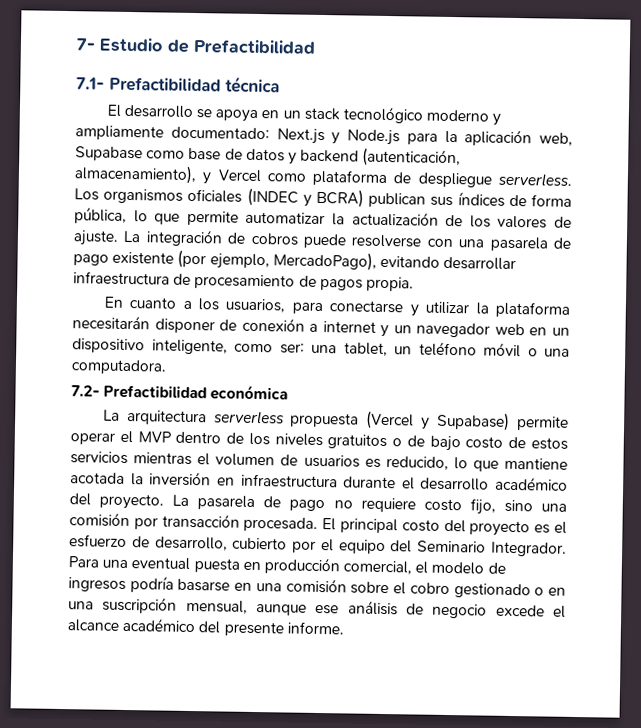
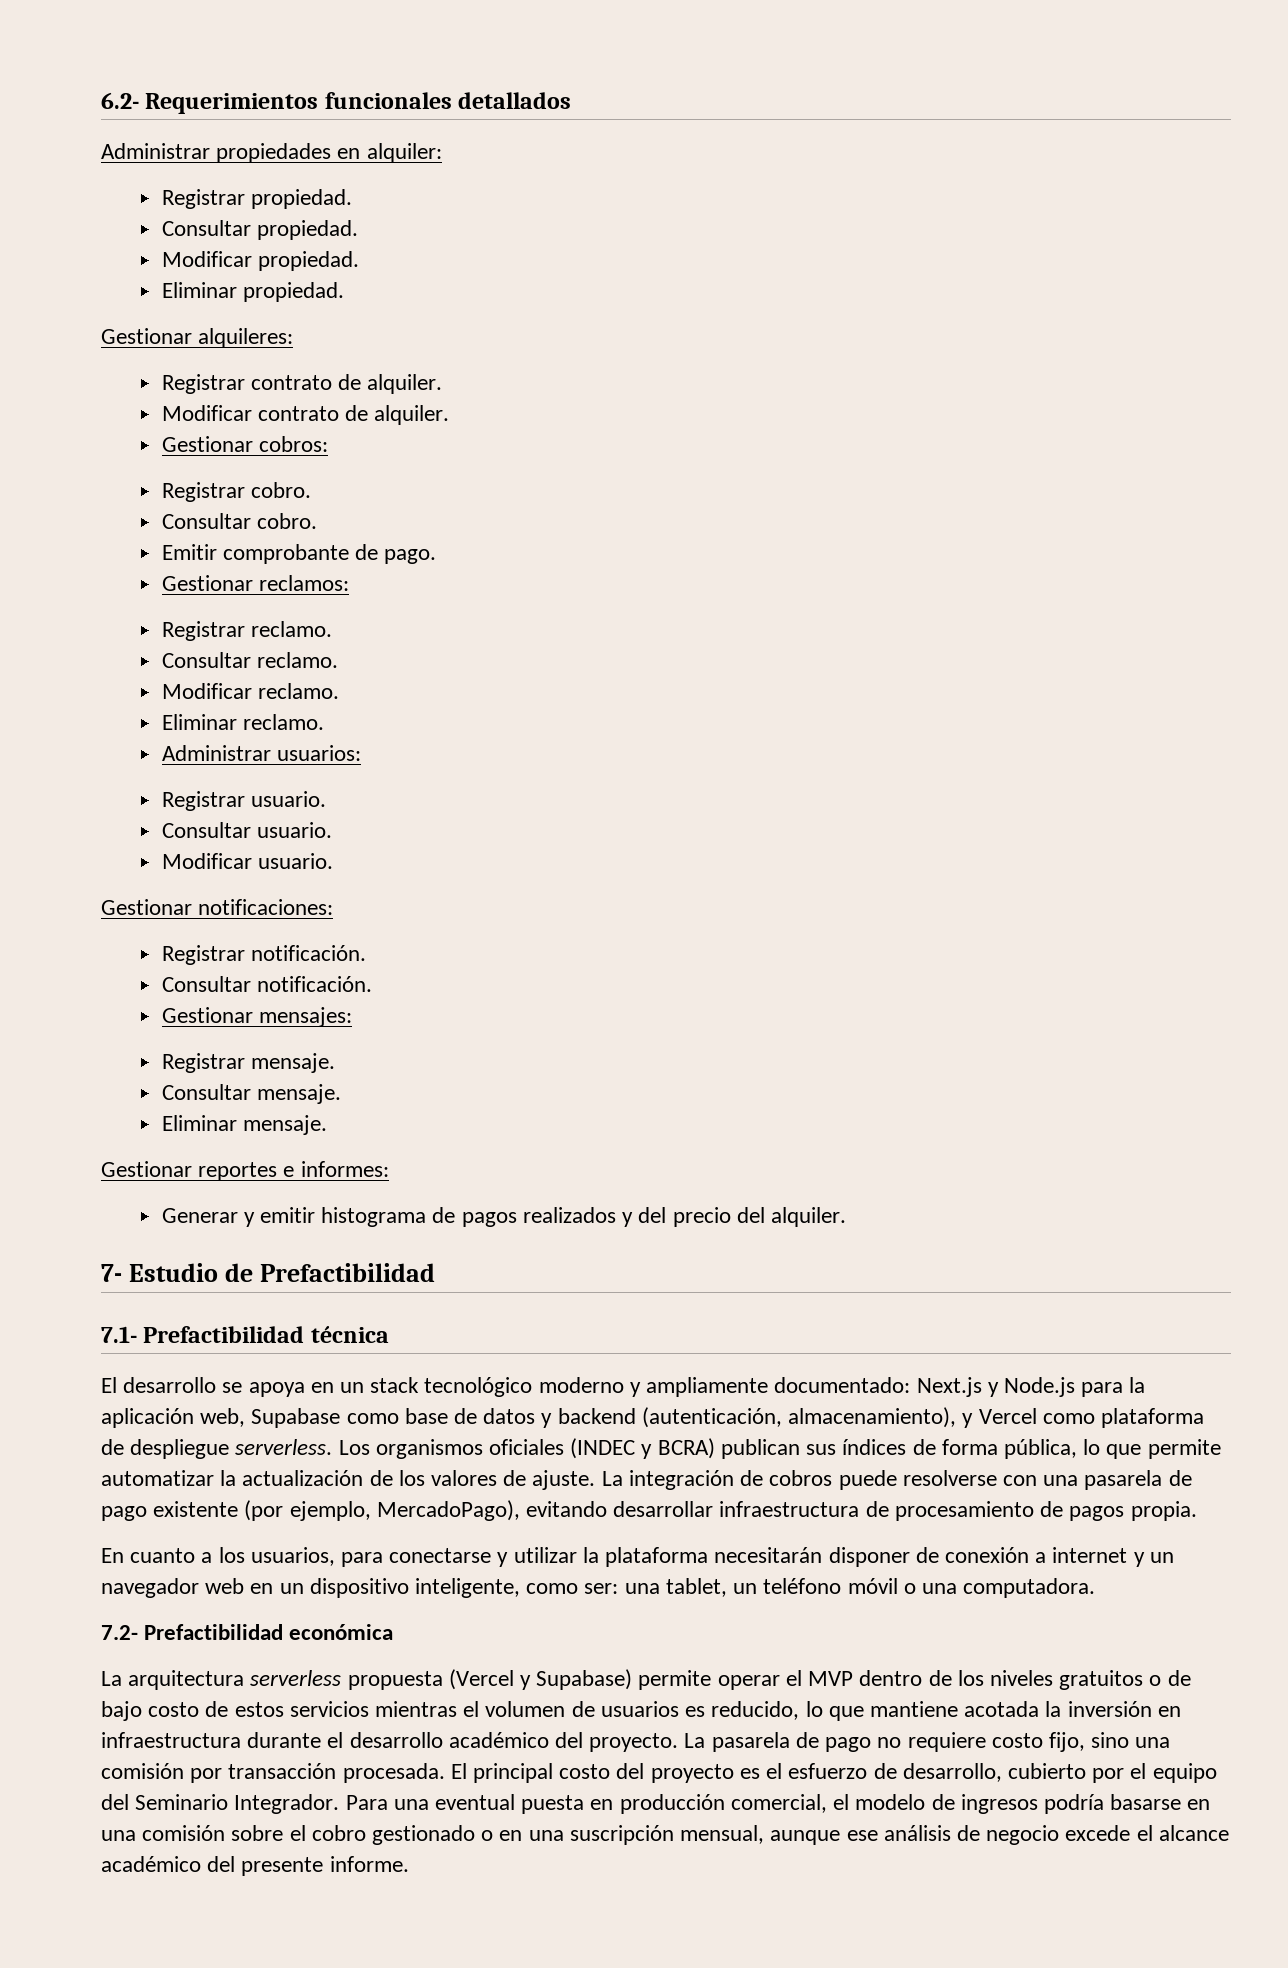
(76, 44) none -> [101,92,572,114] [101,143,442,163] [161,189,352,209] [161,220,358,240] [161,251,359,271] [161,282,344,302] [101,328,294,348] [161,374,443,394] [161,405,450,425] [161,436,328,452] [161,482,311,502] [161,513,317,529] [161,544,437,564] [161,575,349,591] [161,621,332,641] [161,652,338,668] [161,683,339,699] [161,714,324,730] [161,745,361,761] [161,791,326,811] [161,822,332,838] [161,853,333,869] [101,899,334,915] [161,945,366,965] [161,976,372,992] [161,1007,352,1027] [161,1053,335,1073] [161,1084,341,1104] [161,1115,327,1135] [101,1161,389,1181] [161,1207,846,1227] 6.2- Requerimientos funcionales detallados // Administrar propiedades en alquiler: // Registrar propiedad. // Consultar propiedad. // Modificar propiedad. // Eliminar propiedad. // Gestionar alquileres: // Registrar contrato de alquiler. // Modificar contrato de alquiler. // Gestionar cobros: // Registrar cobro. // Consultar cobro. // Emitir comprobante de pago. // Gestionar reclamos: // Registrar reclamo. // Consultar reclamo. // Modificar reclamo. // Eliminar reclamo. // Administrar usuarios: // Registrar usuario. // Consultar usuario. // Modificar usuario. // Gestionar notificaciones: // Registrar notificación. // Consultar notificación. // Gestionar mensajes: // Registrar mensaje. // Consultar mensaje. // Eliminar mensaje. // Gestionar reportes e informes: // Generar y emitir histograma de pagos realizados y del precio del alquiler. //

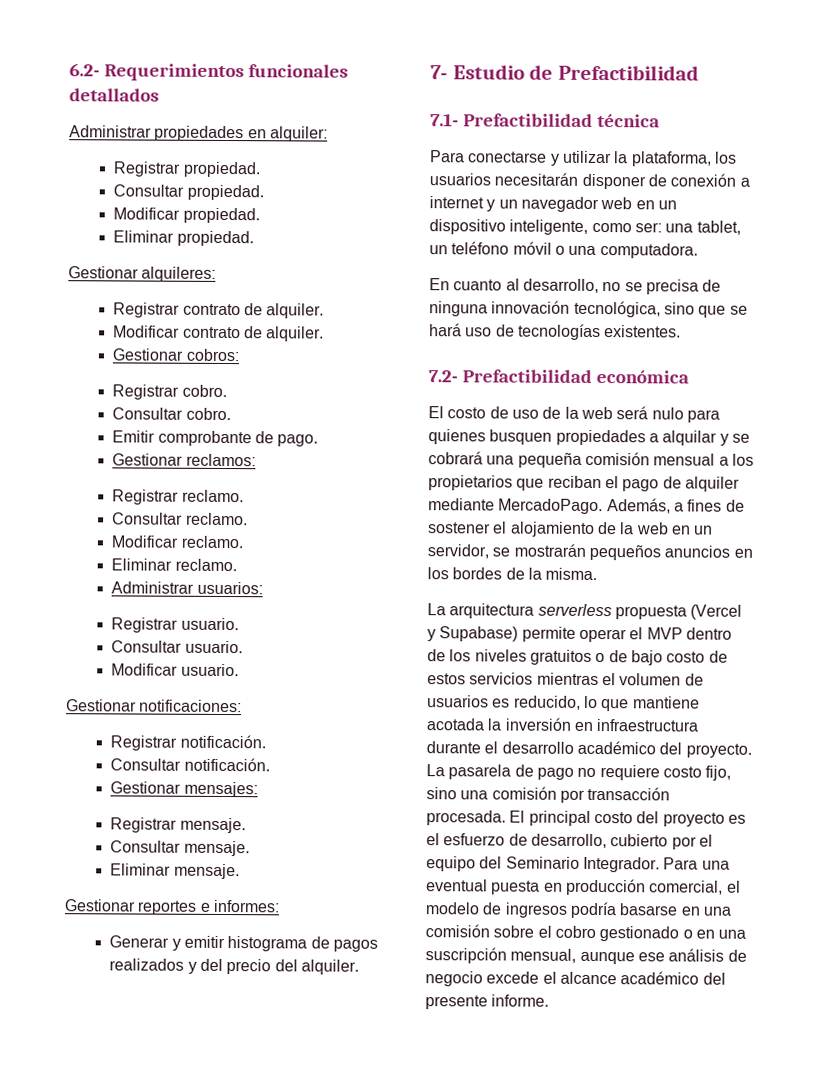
[101,1377,1146,1397] [101,1407,1204,1428] [101,1438,1221,1459] [101,1470,1192,1490] [101,1500,1197,1521] [101,1547,384,1567] El desarrollo se apoya en un stack tecnológico moderno y ampliamente documentado: Next.js y Node.js para la aplicación web, Supabase como base de datos y backend (autenticación, almacenamiento), y Vercel como plataforma de despliegue serverless. Los organismos oficiales (INDEC y BCRA) publican sus índices de forma pública, lo que permite automatizar la actualización de los valores de ajuste. La integración de cobros puede resolverse con una pasarela de pago existente (por ejemplo, MercadoPago), evitando desarrollar infraestructura de procesamiento de pagos propia. // En cuanto a los usuarios, para -> [430,150,465,163] Para
[605,1547,709,1567] plataforma -> [630,151,737,167] [429,173,491,186] plataforma, los usuarios
[101,1624,394,1640] 7.2- Prefactibilidad económica -> [429,278,722,295] [429,300,748,318] [429,323,682,341] [428,369,690,384] [428,406,720,423] [428,429,750,446] [428,451,754,468] [428,475,740,492] [428,498,745,515] [428,521,714,537] [427,543,753,561] [427,567,598,581] En cuanto al desarrollo, no se precisa de ninguna innovación tecnológica, sino que se hará uso de tecnologías existentes. // 7.2- Prefactibilidad económica // El costo de uso de la web será nulo para quienes busquen propiedades a alquilar y se cobrará una pequeña comisión mensual a los propietarios que reciban el pago de alquiler mediante MercadoPago. Además, a fines de sostener el alojamiento de la web en un servidor, se mostrarán pequeños anuncios en los bordes de la misma.

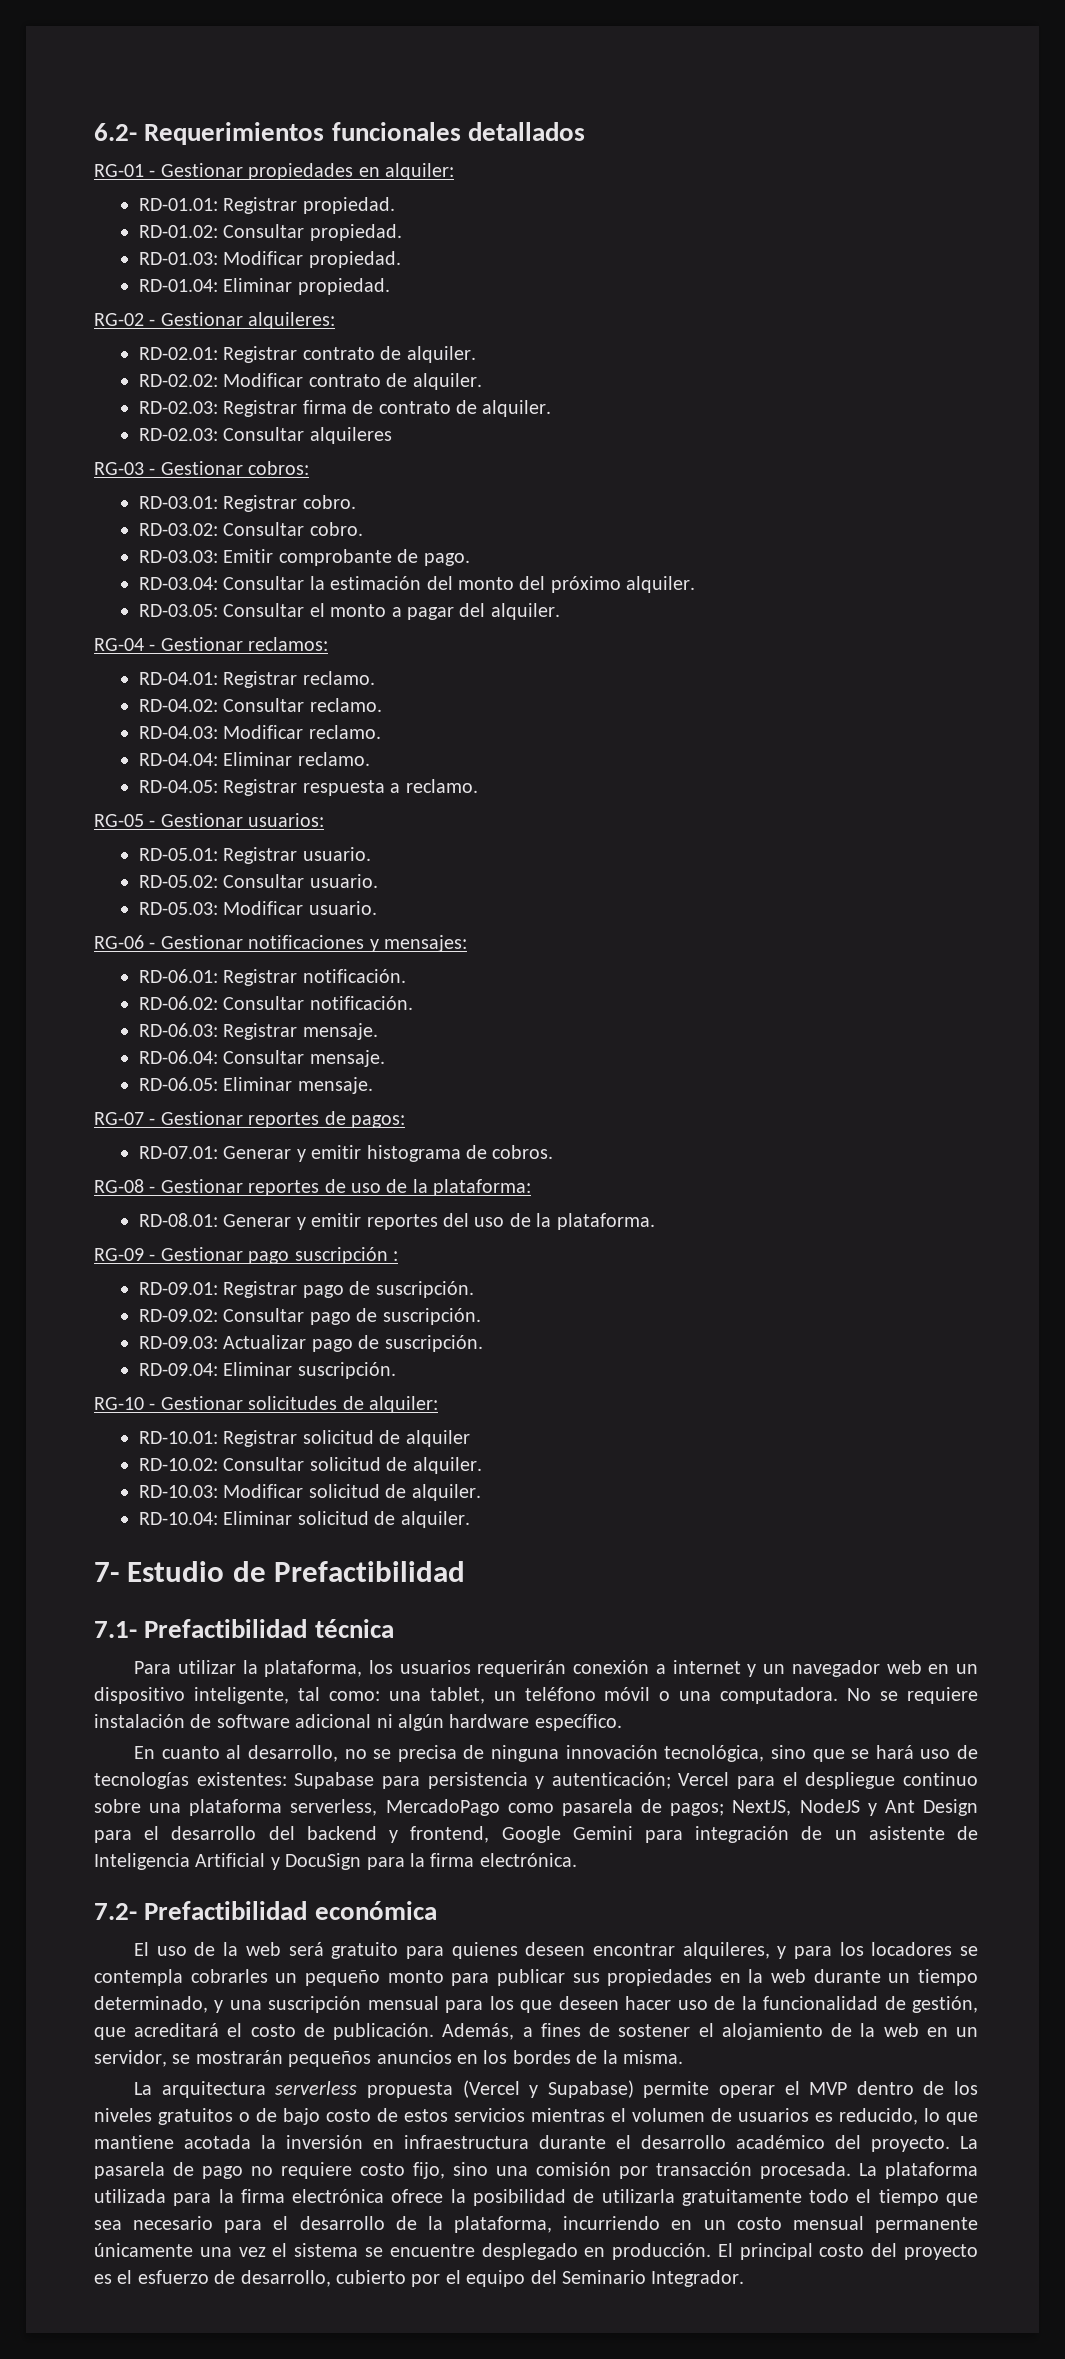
[69,125,152,138] Administrar -> [94,163,243,177] RG-01 - Gestionar
(328, 134) none -> [139,198,219,211] RD-01.01:
(261, 169) none -> [139,225,219,238] RD-01.02:
(264, 192) none -> [139,252,219,265] RD-01.03:
(260, 215) none -> [139,279,219,292] RD-01.04:
(254, 238) none -> [94,313,156,326] RG-02 -
(217, 274) none -> [139,347,219,360] RD-02.01:
(325, 311) none -> [139,374,219,387] RD-02.02:
(325, 334) none -> [139,400,552,417] [139,427,392,444] [94,462,156,475] RD-02.03: Registrar firma de contrato de alquiler. // RD-02.03: Consultar alquileres // RG-03 -
(239, 355) none -> [139,496,219,509] RD-03.01:
(227, 391) none -> [139,523,219,536] RD-03.02:
(231, 414) none -> [139,550,219,563] RD-03.03:
(319, 440) none -> [139,576,696,593] [139,603,560,620] [94,638,156,651] RD-03.04: Consultar la estimación del monto del próximo alquiler. // RD-03.05: Consultar el monto a pagar del alquiler. // RG-04 -
(256, 460) none -> [139,672,219,685] RD-04.01:
(244, 496) none -> [139,699,219,712] RD-04.02:
(248, 519) none -> [139,726,219,739] RD-04.03:
(243, 542) none -> [139,753,219,766] RD-04.04:
[111,581,195,594] Administrar -> [139,779,478,796] [94,813,243,827] RD-04.05: Registrar respuesta a reclamo. // RG-05 - Gestionar
(263, 588) none -> [139,848,219,861] RD-05.01:
(239, 624) none -> [139,875,219,888] RD-05.02:
(243, 647) none -> [139,902,219,915] RD-05.03:
[66,699,243,713] Gestionar notificaciones: // -> [94,935,467,952] [139,969,219,983] RG-06 - Gestionar notificaciones y mensajes: // RD-06.01:
(266, 741) none -> [139,996,219,1010] RD-06.02:
[110,781,258,798] Gestionar mensajes: // -> [139,1023,219,1037] RD-06.03:
(246, 825) none -> [139,1050,219,1064] RD-06.04:
(250, 848) none -> [139,1077,219,1091] RD-06.05:
[64,899,280,915] Gestionar reportes e informes: // -> [94,1111,405,1128] [139,1146,219,1159] RG-07 - Gestionar reportes de pagos: // RD-07.01:
[332,939,378,952] [109,958,298,975] pagos realizados y del precio del -> [492,1145,554,1159] [94,1179,532,1196] [139,1213,655,1230] [94,1247,398,1264] [139,1281,474,1298] [139,1308,481,1325] [139,1335,483,1352] [139,1362,396,1379] [94,1396,438,1413] [139,1430,470,1447] [139,1457,482,1474] [139,1484,481,1501] [139,1511,396,1525] cobros. // RG-08 - Gestionar reportes de uso de la plataforma: // RD-08.01: Generar y emitir reportes del uso de la plataforma. // RG-09 - Gestionar pago suscripción : // RD-09.01: Registrar pago de suscripción. // RD-09.02: Consultar pago de suscripción. // RD-09.03: Actualizar pago de suscripción. // RD-09.04: Eliminar suscripción. // RG-10 - Gestionar solicitudes de alquiler: // RD-10.01: Registrar solicitud de alquiler // RD-10.02: Consultar solicitud de alquiler. // RD-10.03: Modificar solicitud de alquiler. // RD-10.04: Eliminar solicitud de
[468,151,560,166] conectarse y -> (172, 1667) none
[494,172,667,190] necesitarán disponer de -> [477,1660,567,1677] requerirán
[591,222,662,233] como ser: -> [297,1687,380,1701] tal como:
(698, 251) none -> [847,1687,979,1704] [94,1714,622,1731] No se requiere instalación de software adicional ni algún hardware específico.
[604,325,682,338] existentes. -> [196,1772,978,1789] [94,1799,979,1816] [94,1826,978,1843] [94,1853,577,1870] existentes: Supabase para persistencia y autenticación; Vercel para el despliegue continuo sobre una plataforma serverless, MercadoPago como pasarela de pagos; NextJS, NodeJS y Ant Design para el desarrollo del backend y frontend, Google Gemini para integración de un asistente de Inteligencia Artificial y DocuSign para la firma electrónica.
[447,406,509,419] costo de -> (150, 1949) none
[651,407,684,420] nulo -> [331,1942,399,1959] gratuito
[489,429,750,446] [428,451,754,468] [428,475,740,492] [428,498,604,515] busquen propiedades a alquilar y se cobrará una pequeña comisión mensual a los propietarios que reciban el pago de alquiler mediante MercadoPago. -> [525,1942,979,1959] [94,1969,978,1986] [94,1996,978,2013] [94,2023,435,2040] deseen encontrar alquileres, y para los locadores se contempla cobrarles un pequeño monto para publicar sus propiedades en la web durante un tiempo determinado, y una suscripción mensual para los que deseen hacer uso de la funcionalidad de gestión, que acreditará el costo de publicación.
(506, 818) none -> [859,2162,978,2179] [94,2189,979,2206] [94,2216,979,2233] [94,2243,712,2260] La plataforma utilizada para la firma electrónica ofrece la posibilidad de utilizarla gratuitamente todo el tiempo que sea necesario para el desarrollo de la plataforma, incurriendo en un costo mensual permanente únicamente una vez el sistema se encuentre desplegado en producción.
[663,857,730,870] [426,878,741,896] [425,901,731,919] [425,924,747,942] [425,947,747,965] [425,971,726,987] [425,994,550,1010] Para una eventual puesta en producción comercial, el modelo de ingresos podría basarse en una comisión sobre el cobro gestionado o en una suscripción mensual, aunque ese análisis de negocio excede el alcance académico del presente informe. -> (745, 2278) none

